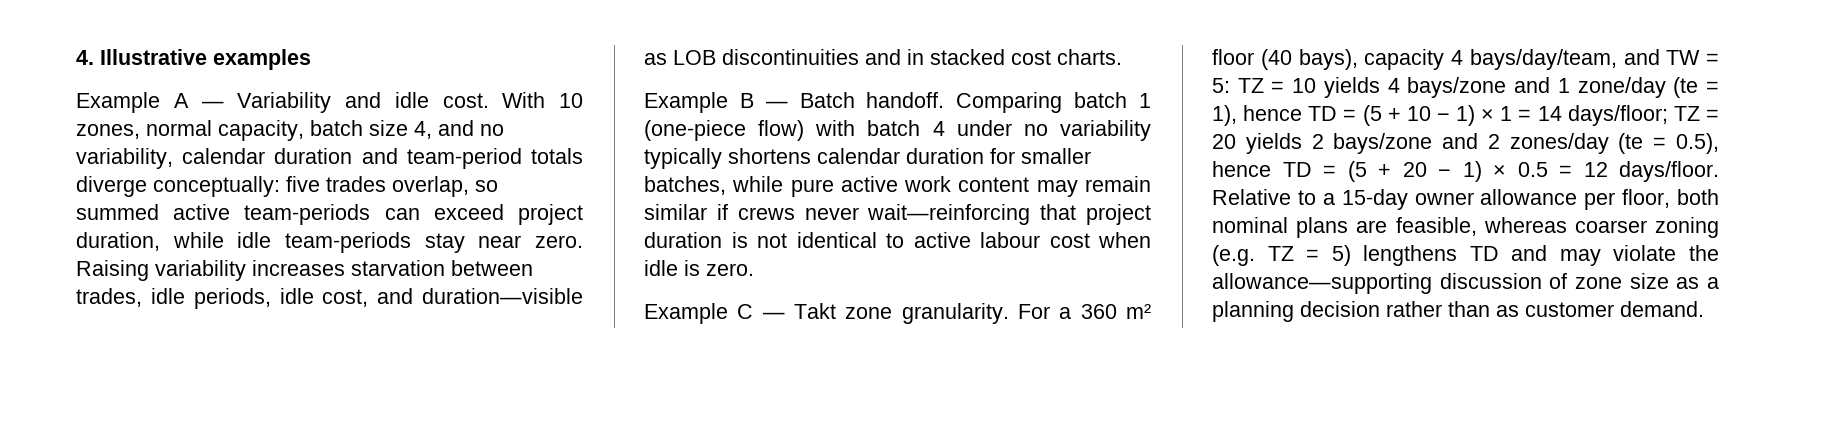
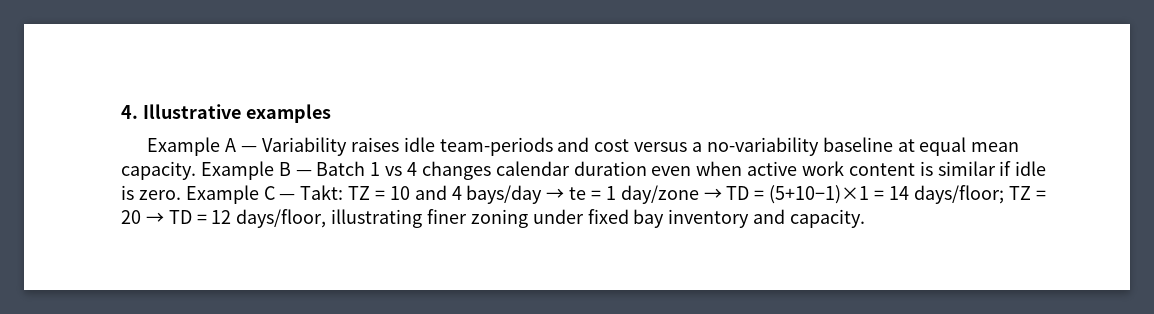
[345,92,583,108] [76,120,504,141] [76,148,583,169] [76,176,498,197] [76,204,583,225] [76,232,583,253] [76,260,533,281] [76,288,583,309] [644,49,1122,65] [644,92,1151,113] [644,120,1151,141] [644,148,1091,169] [644,176,1151,197] [644,204,1151,225] [644,232,1151,248] and idle cost. With 10 zones, normal capacity, batch size 4, and no variability, calendar duration and team-period totals diverge conceptually: five trades overlap, so summed active team-periods can exceed project duration, while idle team-periods stay near zero. Raising variability increases starvation between trades, idle periods, idle cost, and duration—visible as LOB discontinuities and in stacked cost charts. // Example B — Batch handoff. Comparing batch 1 (one-piece flow) with batch 4 under no variability typically shortens calendar duration for smaller batches, while pure active work content may remain similar if crews never wait—reinforcing that project duration is not identical to active labour cost when -> [350,137,1020,156] [121,161,1012,180] raises idle team-periods and cost versus a no-variability baseline at equal mean capacity. Example B — Batch 1 vs 4 changes calendar duration even when active work content is similar if
(754, 269) // -> (181, 195) none
[794,303,1151,324] [1212,49,1719,70] [1212,77,1719,98] [1212,105,1513,126] Takt zone granularity. For a 360 m² floor (40 bays), capacity 4 bays/day/team, and TW = 5: TZ = 10 yields 4 bays/zone and 1 zone/day (te = 1), hence TD = (5 + 10 − 1) × 1 -> [300,185,870,204] Takt: TZ = 10 and 4 bays/day → te = 1 day/zone → TD = (5+10−1)×1
[1245,133,1719,154] [1212,161,1719,182] [1212,189,1719,210] [1212,217,1719,238] [1212,245,1719,266] [1212,273,1719,294] [1212,301,1704,322] yields 2 bays/zone and 2 zones/day (te = 0.5), hence TD = (5 + 20 − 1) × 0.5 = 12 days/floor. Relative to a 15-day owner allowance per floor, both nominal plans are feasible, whereas coarser zoning (e.g. TZ = 5) lengthens TD and may violate the allowance—supporting discussion of zone size as a planning decision rather than as customer demand. -> [145,209,866,228] → TD = 12 days/floor, illustrating finer zoning under fixed bay inventory and capacity.

